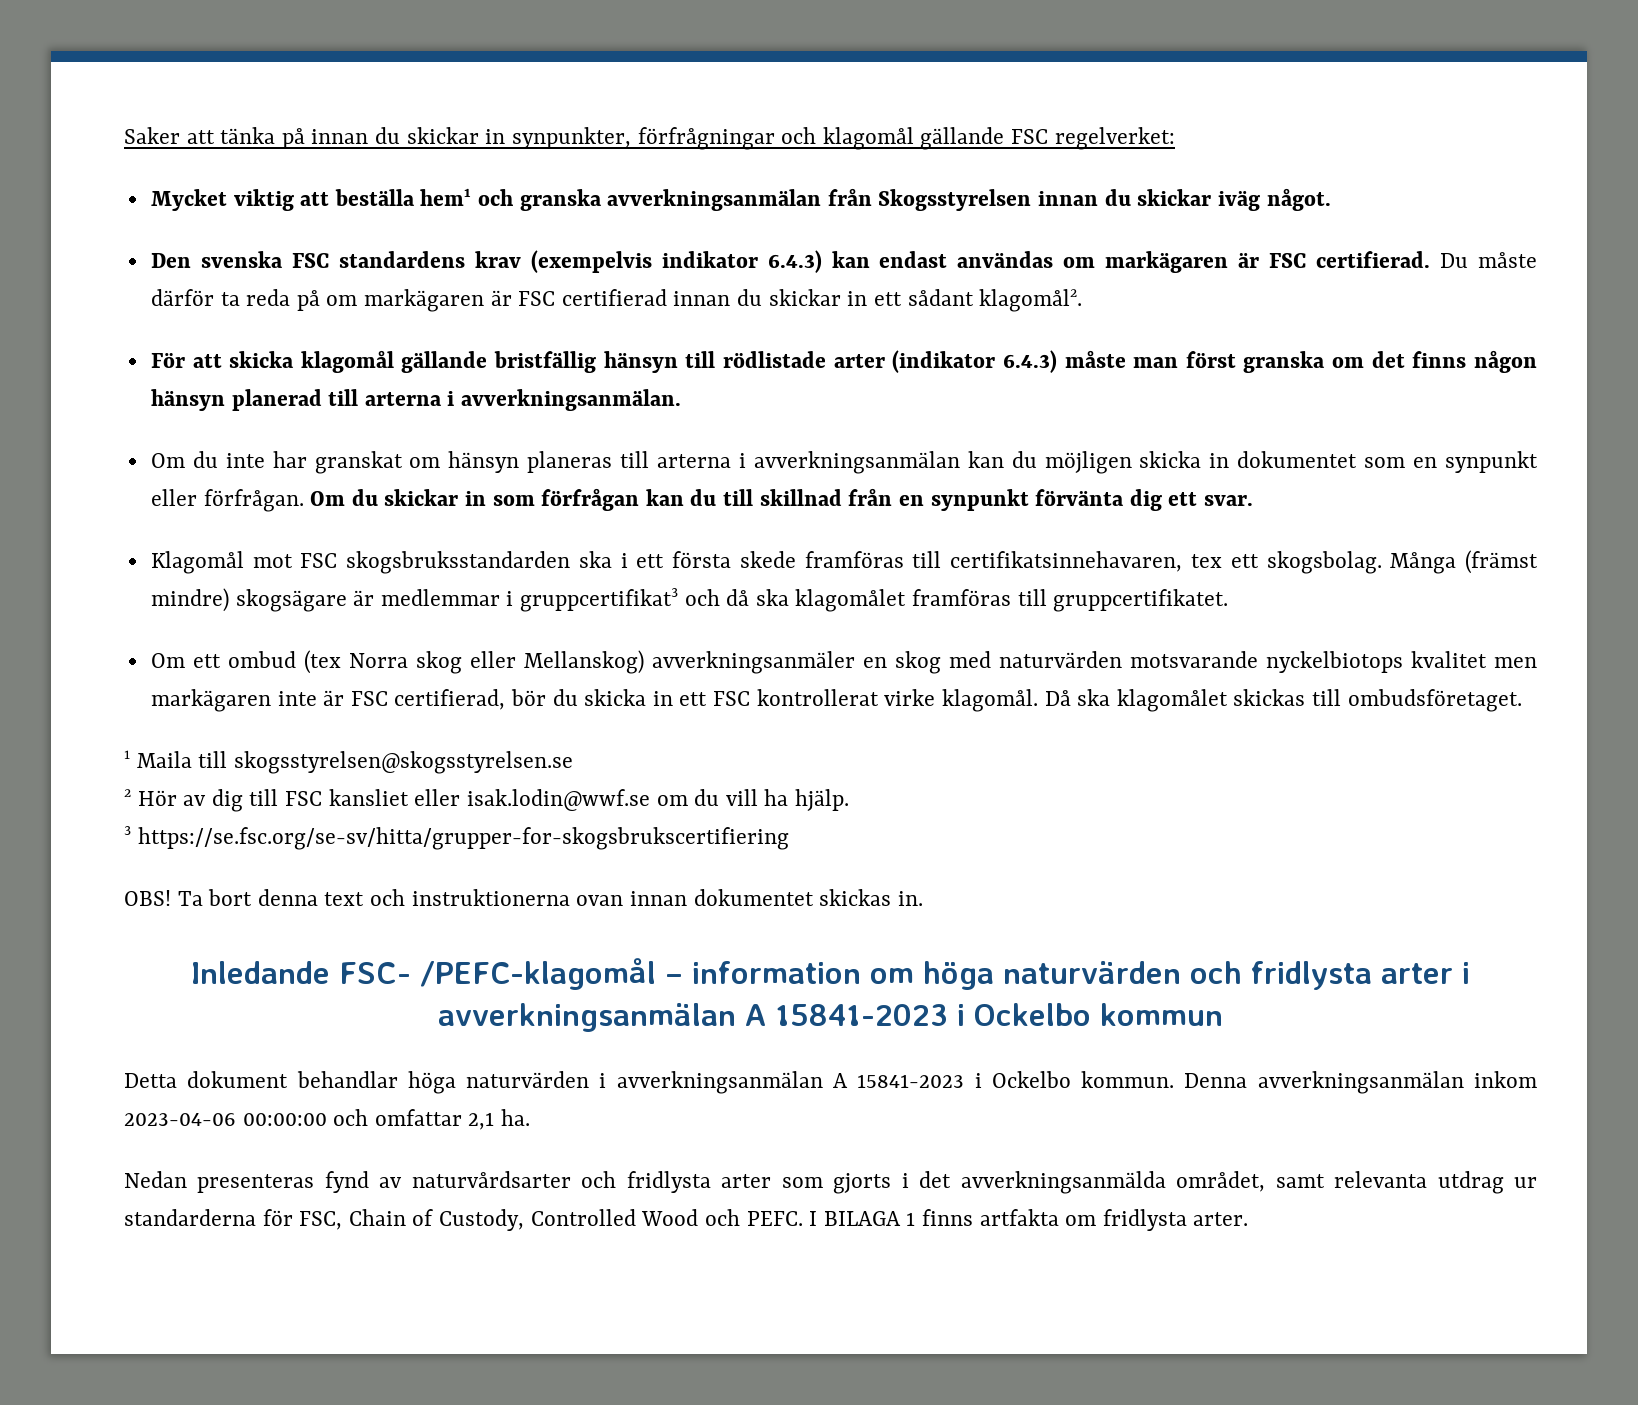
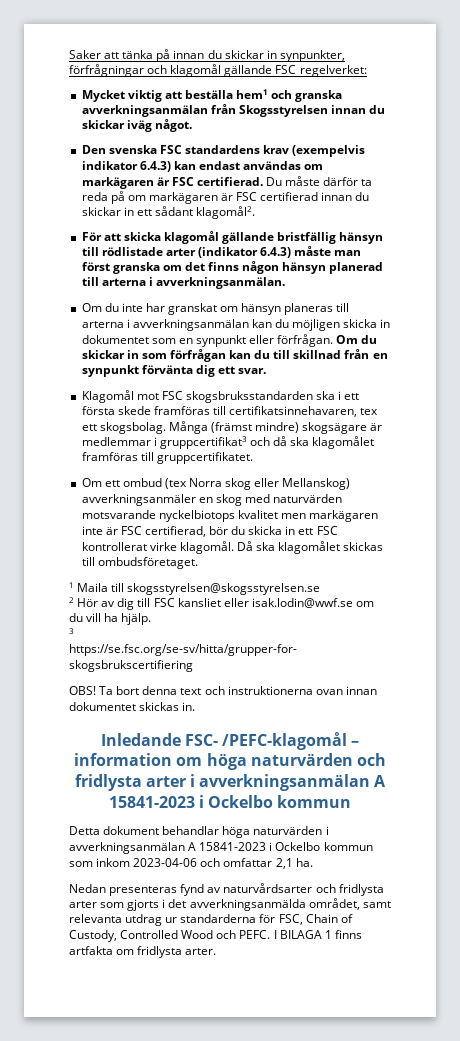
[1081,1071,1464,1094] kommun. Denna avverkningsanmälan -> [323,842,373,851] [69,861,93,867] kommun som
[242,1113,327,1126] 00:00:00 -> (198, 862) none

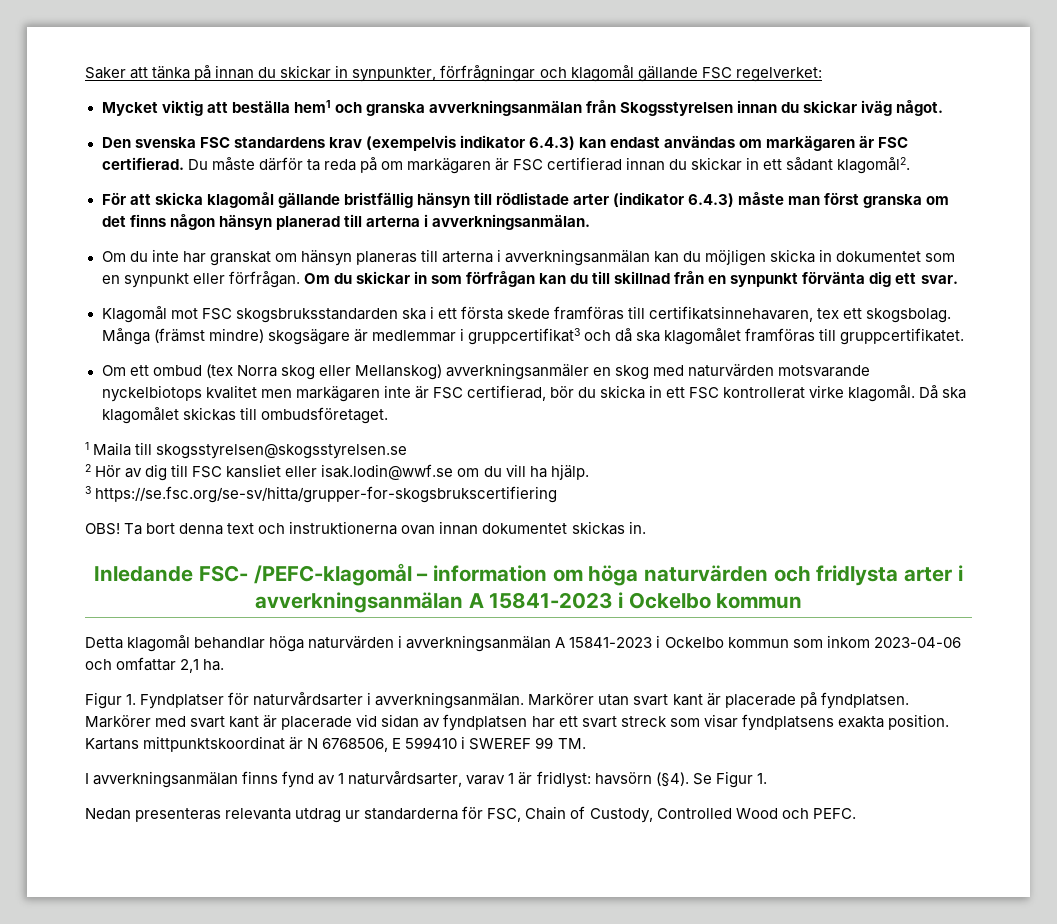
[103,826,160,835] dokument -> [127,635,191,652] klagomål
[69,883,384,896] [69,898,391,911] Nedan presenteras fynd av naturvårdsarter och fridlysta arter som gjorts i det avverkningsanmälda området, samt -> [85,692,909,709] [85,714,949,731] [85,736,586,752] [85,771,767,788] [85,808,222,822] Figur 1. Fyndplatser för naturvårdsarter i avverkningsanmälan. Markörer utan svart kant är placerade på fyndplatsen. Markörer med svart kant är placerade vid sidan av fyndplatsen har ett svart streck som visar fyndplatsens exakta position. Kartans mittpunktskoordinat är N 6768506, E 599410 i SWEREF 99 TM. // I avverkningsanmälan finns fynd av 1 naturvårdsarter, varav 1 är fridlyst: havsörn (§4). Se Figur 1. // Nedan presenteras
[273,930,362,939] [69,946,217,958] I BILAGA 1 finns artfakta om fridlysta arter. -> (856, 813) none

